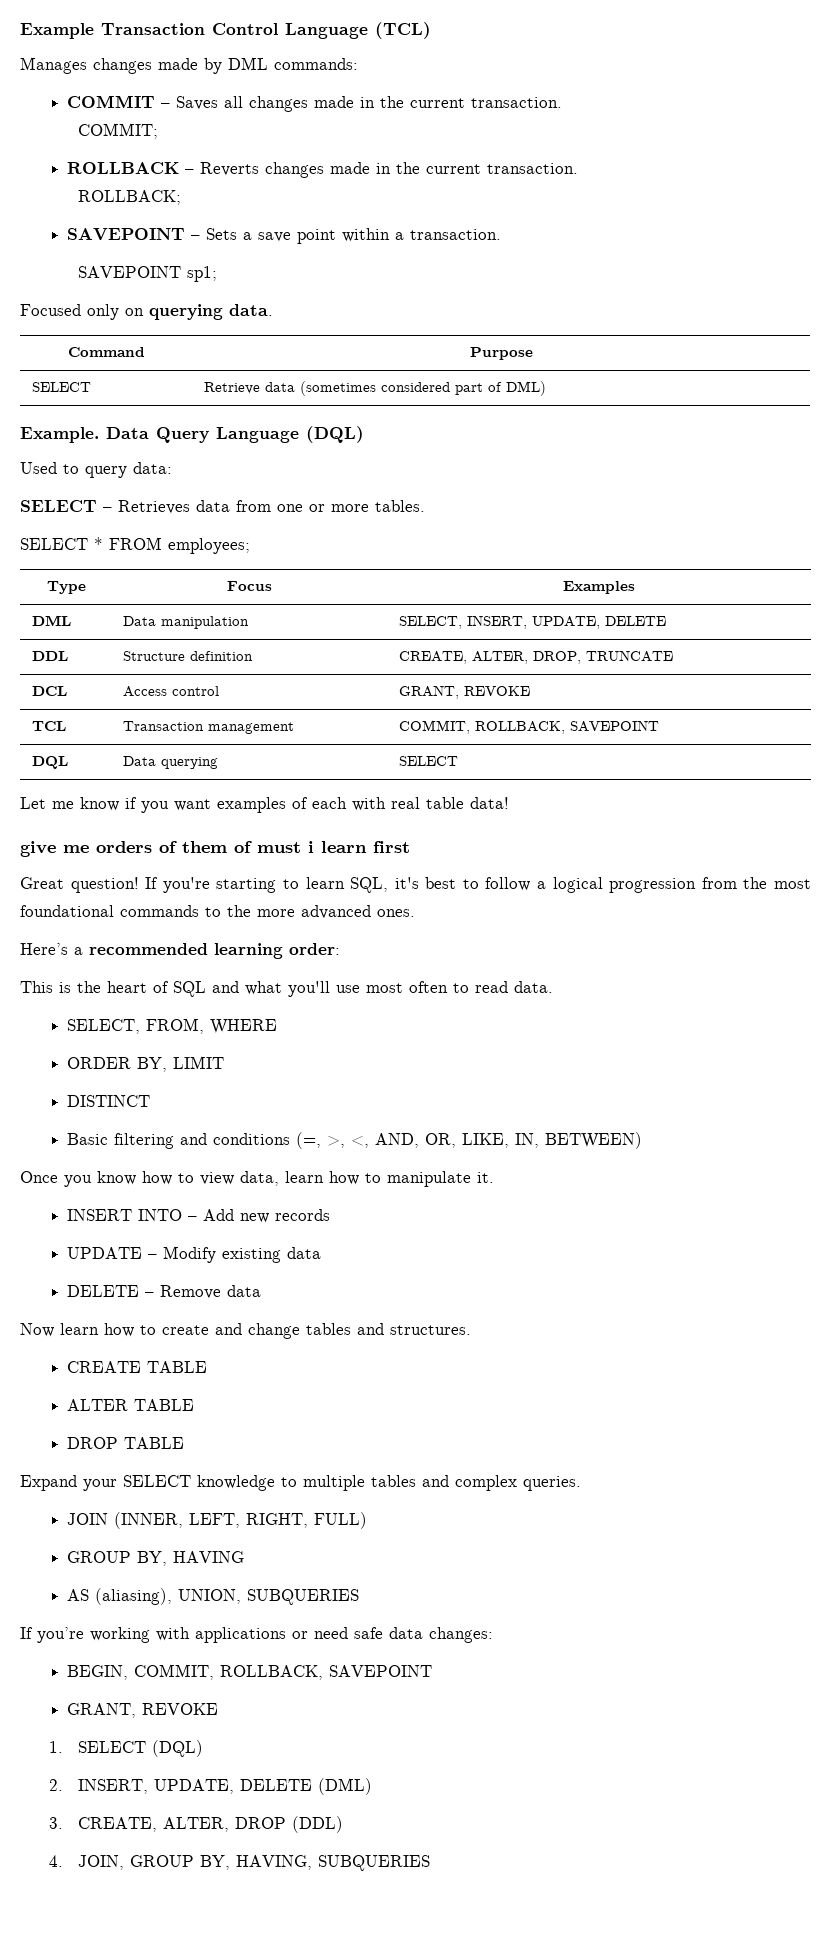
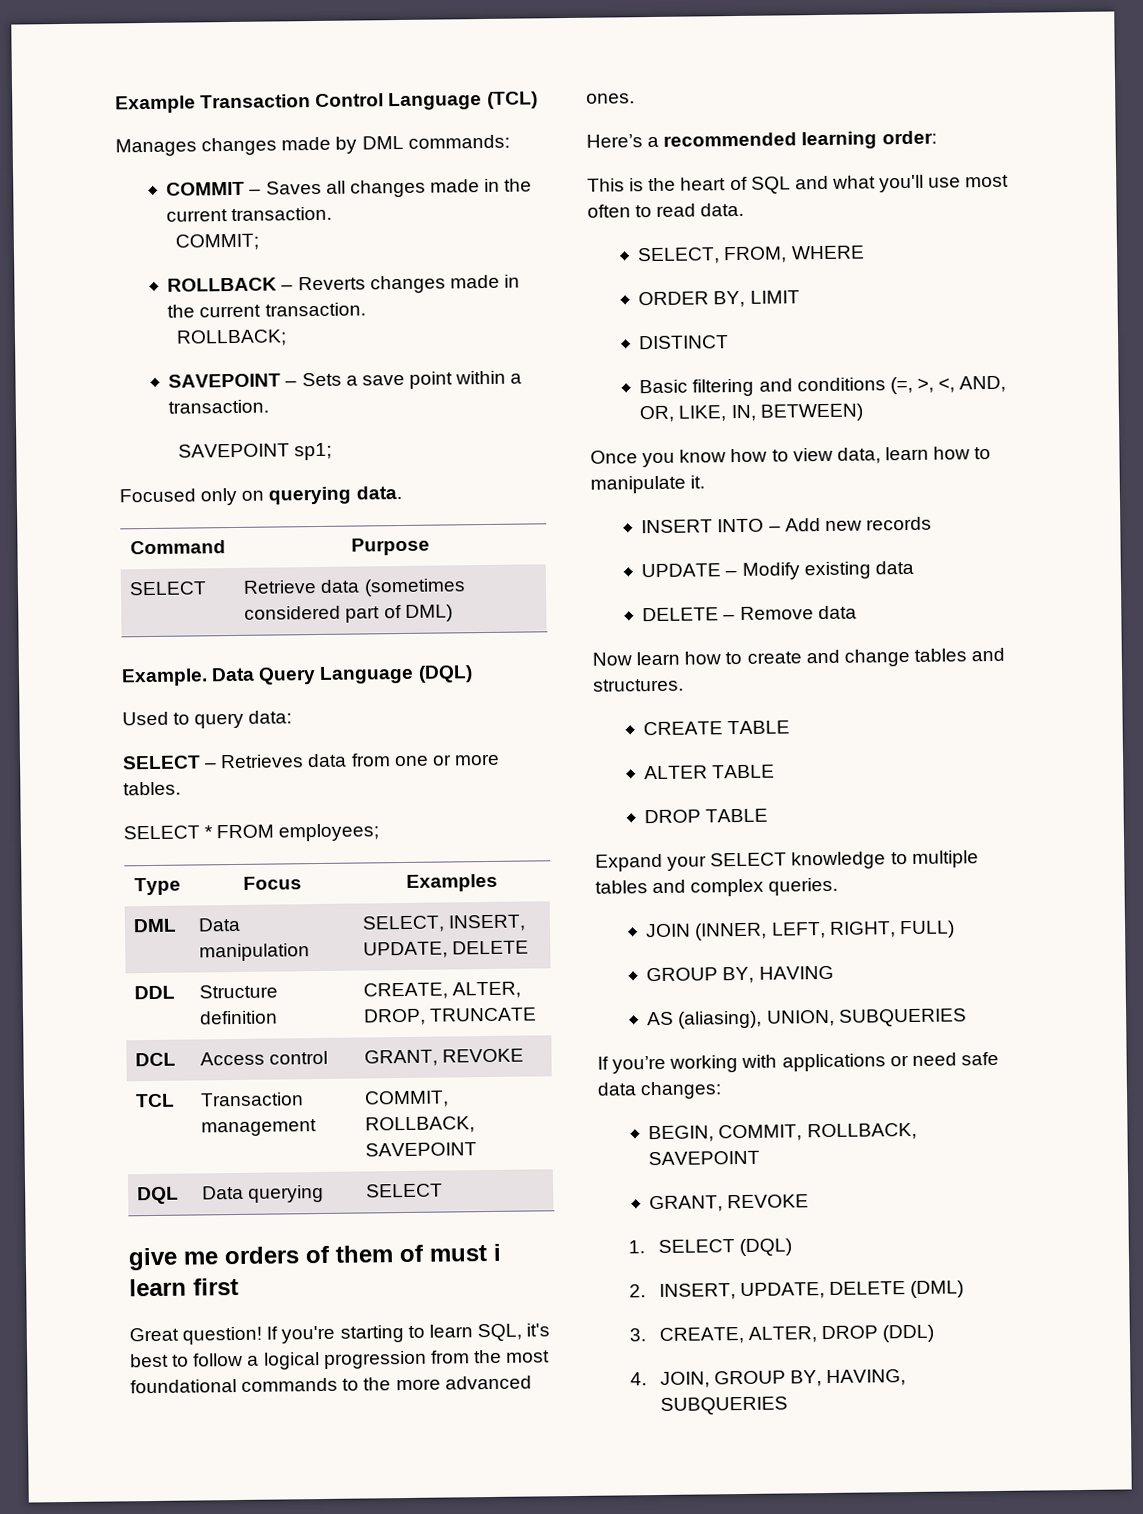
[20,797,509,813] // Let me know if you want examples of each with real table data! -> (444, 1190) none

